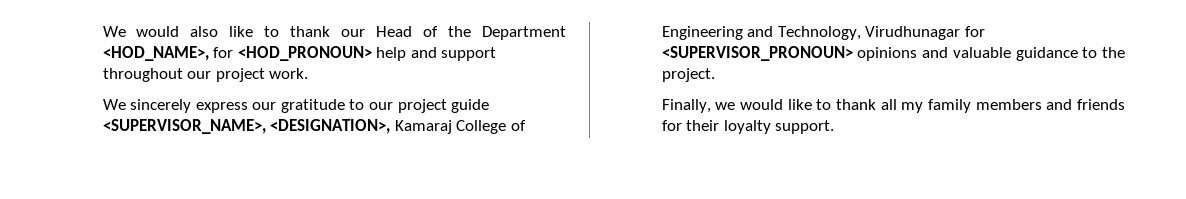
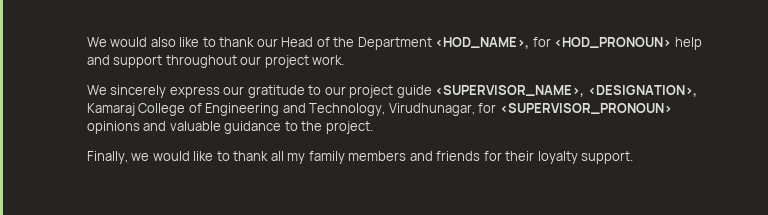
[865,26,961,40] Virudhunagar -> [388,103,475,116] Virudhunagar,

